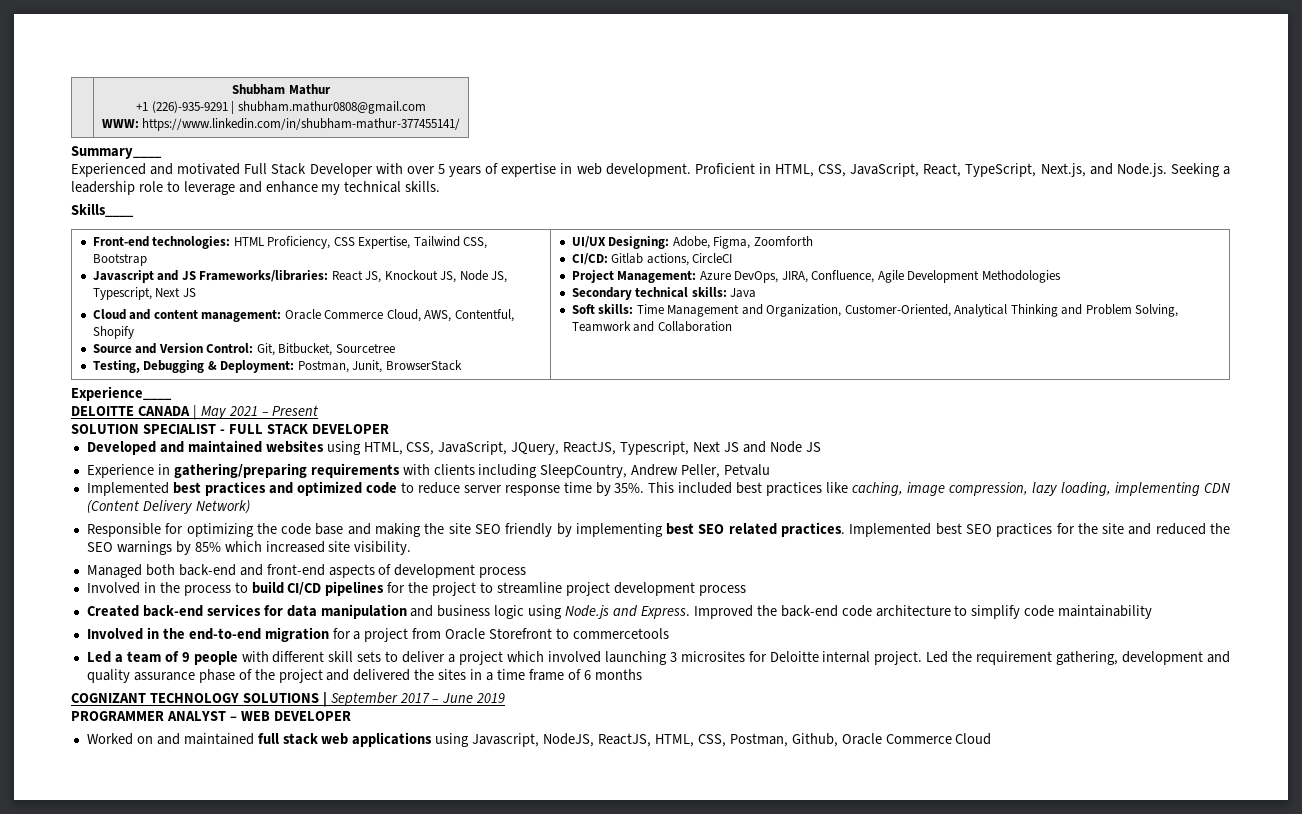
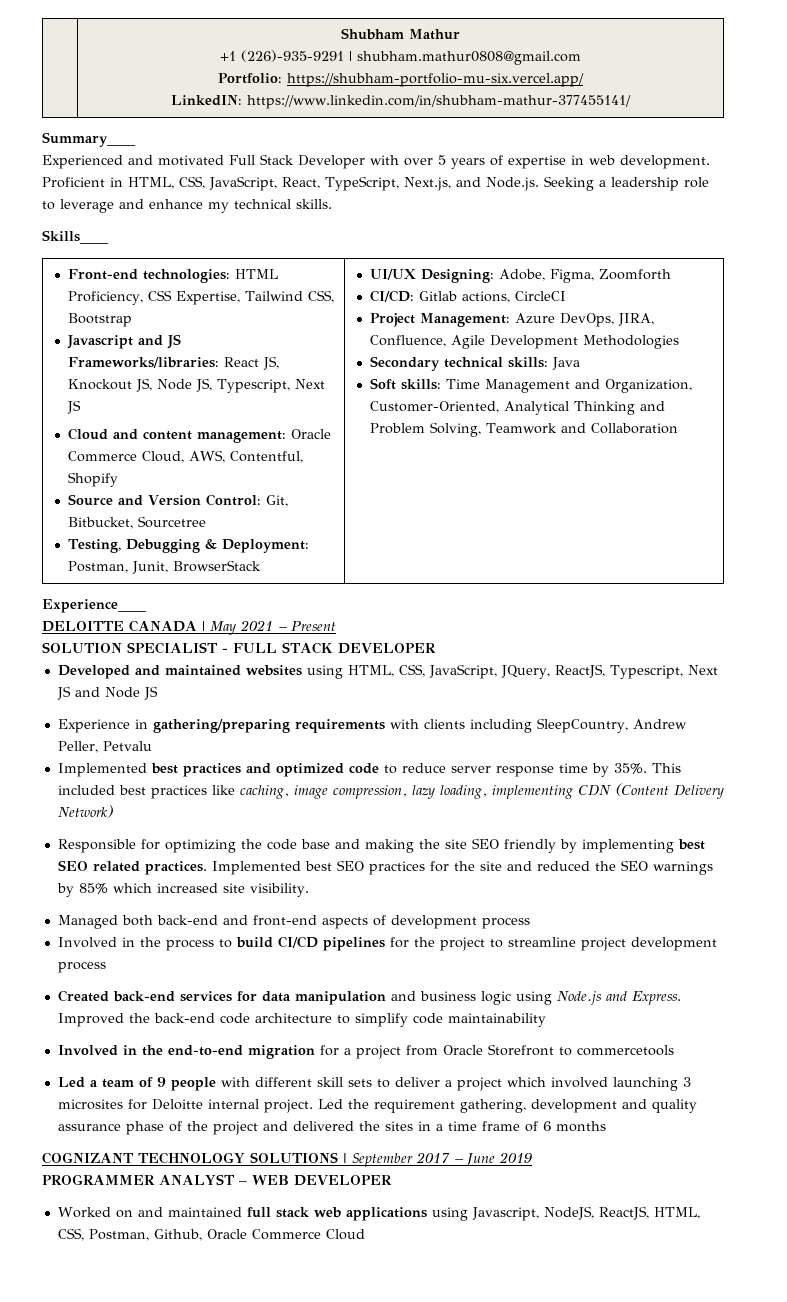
[101,119,139,128] WWW: -> [218,73,584,87] [171,95,243,106] Portfolio: https://shubham-portfolio-mu-six.vercel.app/ // LinkedIN:

